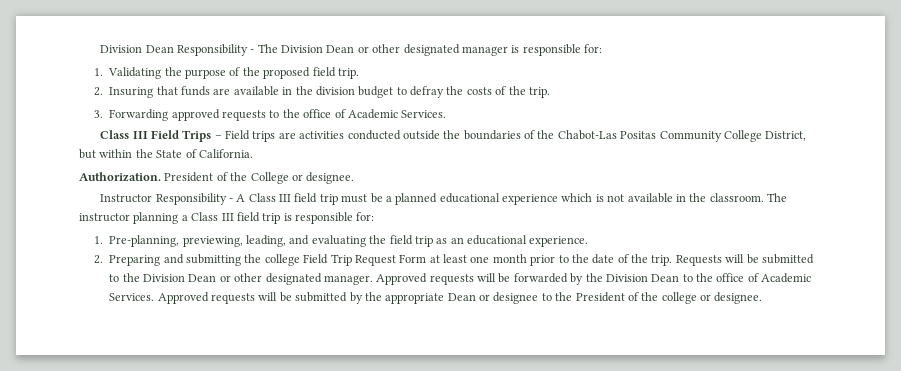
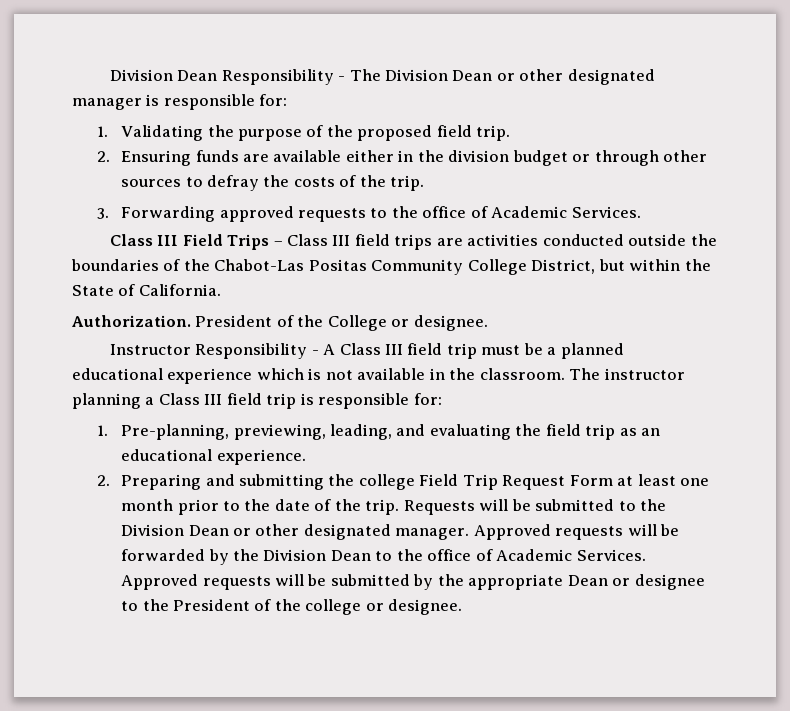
[109,86,178,98] Insuring that -> [121,150,192,166] Ensuring
(279, 91) none -> [345,150,394,162] either
(394, 92) none -> [572,150,708,166] [121,179,182,187] or through other sources
[225,130,251,140] Field -> [286,234,390,246] Class III field

